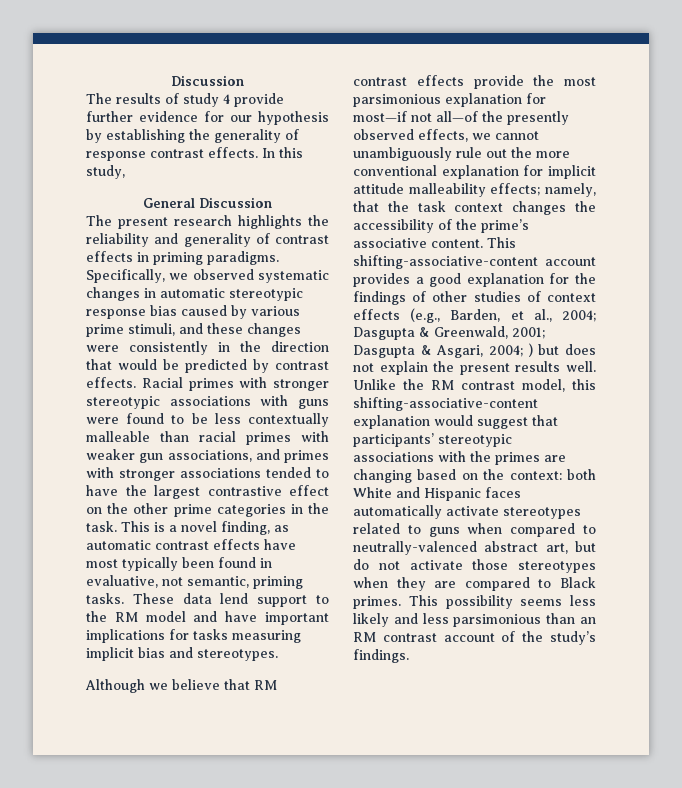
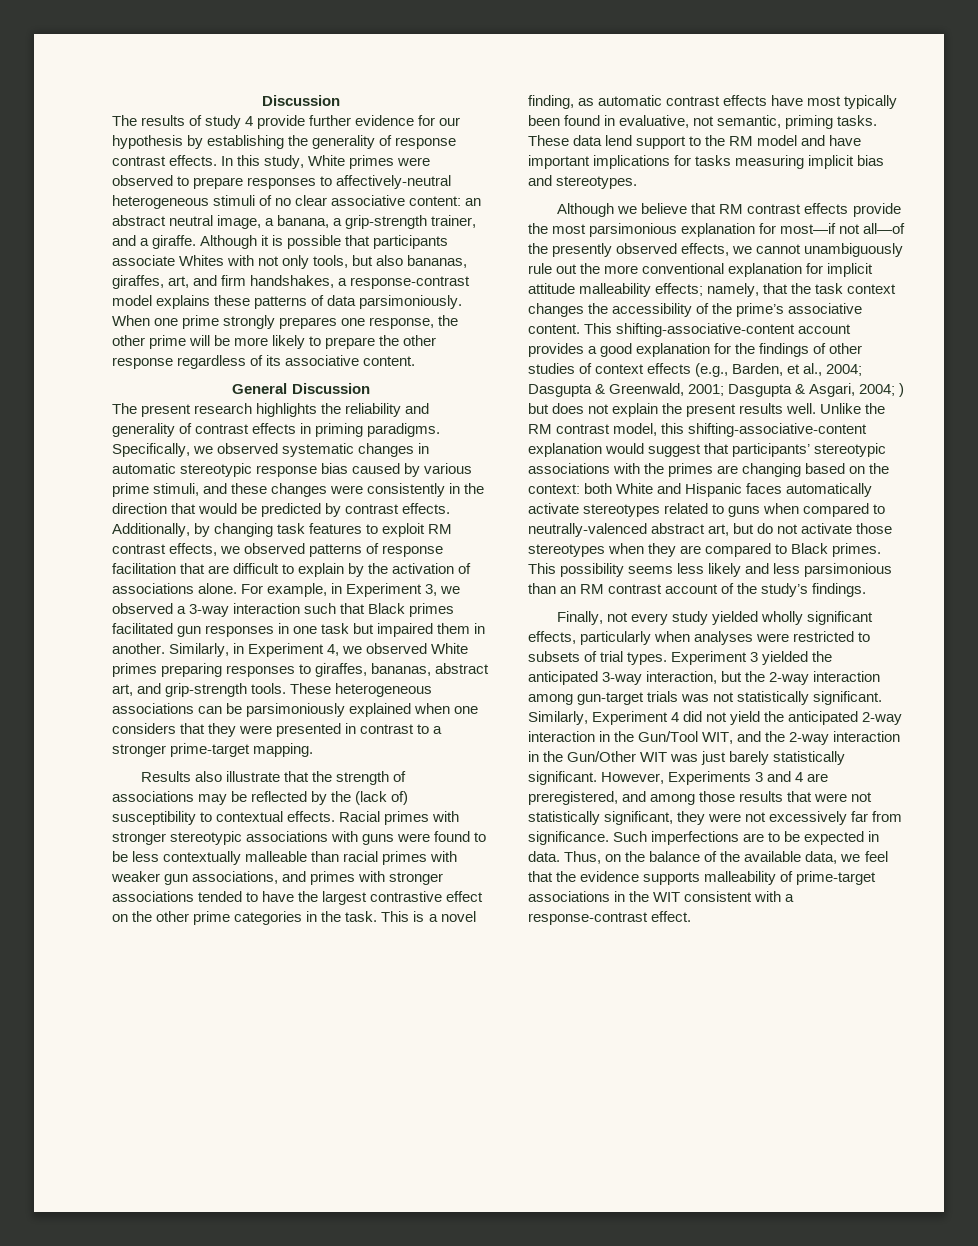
(125, 172) none -> [308,155,431,169] [112,175,452,189] [112,195,482,209] [112,215,477,229] [112,235,449,249] [112,255,468,269] [112,275,471,289] [112,295,463,309] [112,315,459,329] [112,335,437,349] [112,355,416,369] White primes were observed to prepare responses to affectively-neutral heterogeneous stimuli of no clear associative content: an abstract neutral image, a banana, a grip-strength trainer, and a giraffe. Although it is possible that participants associate Whites with not only tools, but also bananas, giraffes, art, and firm handshakes, a response-contrast model explains these patterns of data parsimoniously. When one prime strongly prepares one response, the other prime will be more likely to prepare the other response regardless of its associative content.
(136, 382) none -> [112,523,453,537] [112,543,444,557] [112,563,472,577] [112,583,461,597] [112,603,455,617] [112,623,486,637] [112,643,469,657] [112,663,490,677] [112,683,433,697] [112,703,479,717] [112,723,443,737] [112,743,314,757] [141,771,407,785] [112,791,409,805] [112,811,336,825] Additionally, by changing task features to exploit RM contrast effects, we observed patterns of response facilitation that are difficult to explain by the activation of associations alone. For example, in Experiment 3, we observed a 3-way interaction such that Black primes facilitated gun responses in one task but impaired them in another. Similarly, in Experiment 4, we observed White primes preparing responses to giraffes, bananas, abstract art, and grip-strength tools. These heterogeneous associations can be parsimoniously explained when one considers that they were presented in contrast to a stronger prime-target mapping. // Results also illustrate that the strength of associations may be reflected by the (lack of) susceptibility to contextual effects.
(409, 656) none -> [557,611,874,625] [528,631,871,645] [528,651,833,665] [528,671,881,685] [528,691,883,705] [528,711,903,725] [528,731,901,745] [528,751,846,765] [528,771,829,785] [528,791,873,805] [528,811,903,825] [528,831,880,845] [528,851,888,864] [528,871,877,885] [528,891,795,902] [528,911,692,925] // Finally, not every study yielded wholly significant effects, particularly when analyses were restricted to subsets of trial types. Experiment 3 yielded the anticipated 3-way interaction, but the 2-way interaction among gun-target trials was not statistically significant. Similarly, Experiment 4 did not yield the anticipated 2-way interaction in the Gun/Tool WIT, and the 2-way interaction in the Gun/Other WIT was just barely statistically significant. However, Experiments 3 and 4 are preregistered, and among those results that were not statistically significant, they were not excessively far from significance. Such imperfections are to be expected in data. Thus, on the balance of the available data, we feel that the evidence supports malleability of prime-target associations in the WIT consistent with a response-contrast effect.

